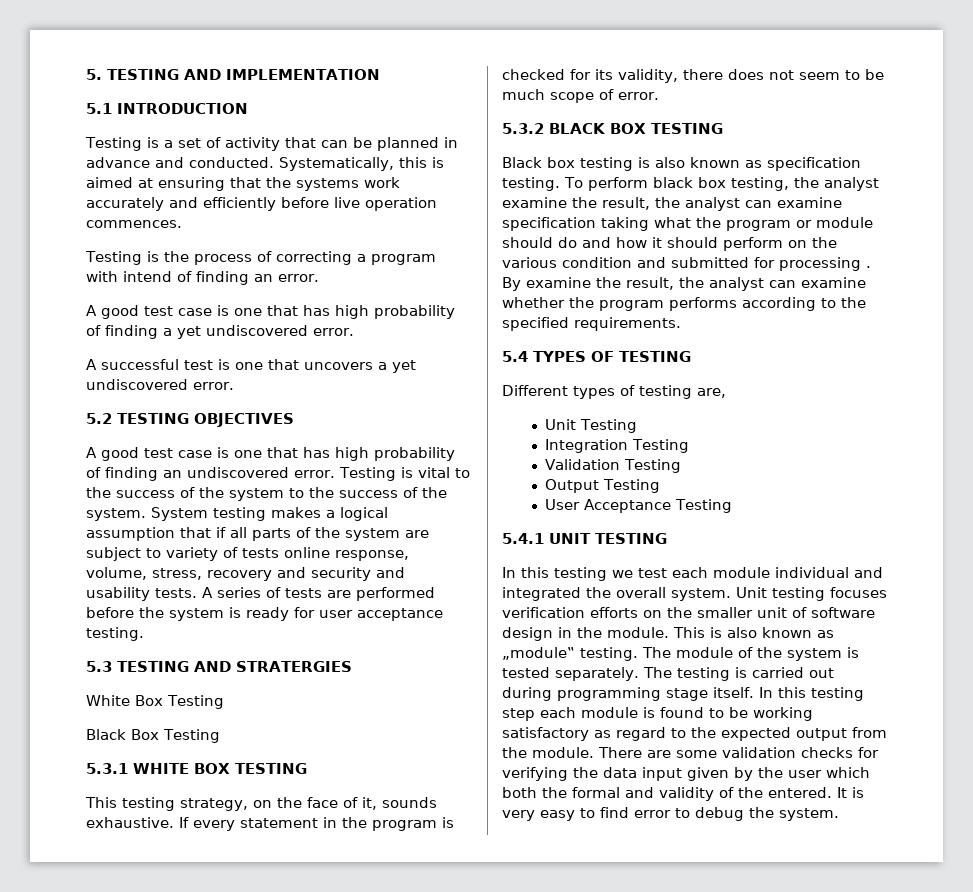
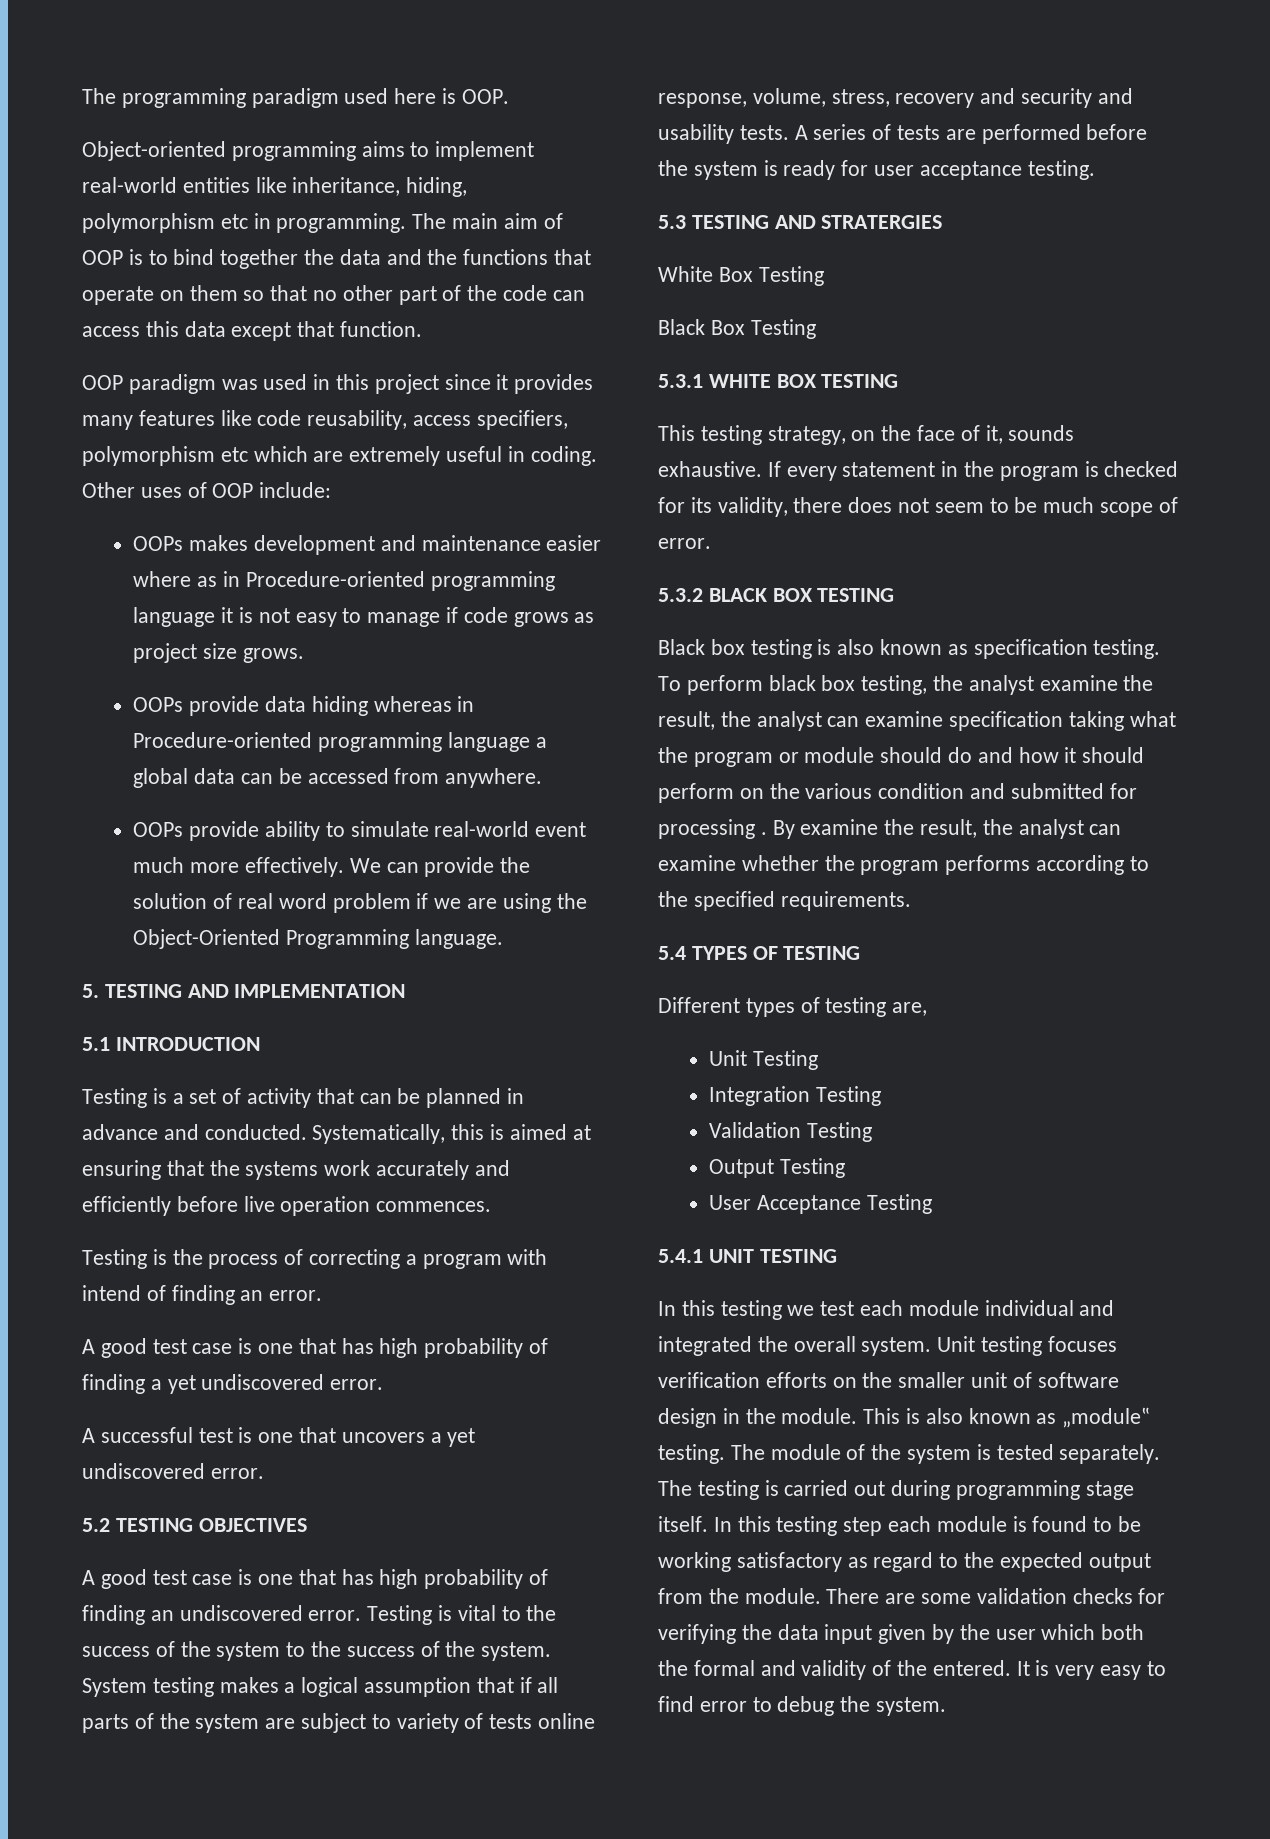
(86, 74) none -> [82,88,509,108] [82,141,535,161] [82,177,468,197] [82,213,563,233] [82,249,592,269] [82,285,585,305] [82,321,423,341] [82,374,594,394] [82,410,568,430] [82,446,597,466] [82,482,332,498] [133,535,602,555] [133,571,555,591] [133,607,595,627] [133,643,304,663] [133,696,475,716] [133,732,547,752] [133,768,543,788] [133,821,587,841] [133,857,531,877] [133,893,587,913] [133,929,503,949] The programming paradigm used here is OOP. // Object-oriented programming aims to implement real-world entities like inheritance, hiding, polymorphism etc in programming. The main aim of OOP is to bind together the data and the functions that operate on them so that no other part of the code can access this data except that function. // OOP paradigm was used in this project since it provides many features like code reusability, access specifiers, polymorphism etc which are extremely useful in coding. Other uses of OOP include: // OOPs makes development and maintenance easier where as in Procedure-oriented programming language it is not easy to manage if code grows as project size grows. // OOPs provide data hiding whereas in Procedure-oriented programming language a global data can be accessed from anywhere. // OOPs provide ability to simulate real-world event much more effectively. We can provide the solution of real word problem if we are using the Object-Oriented Programming language. //

